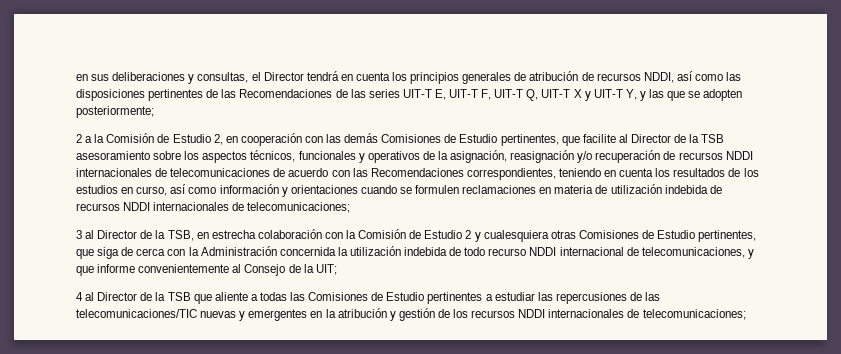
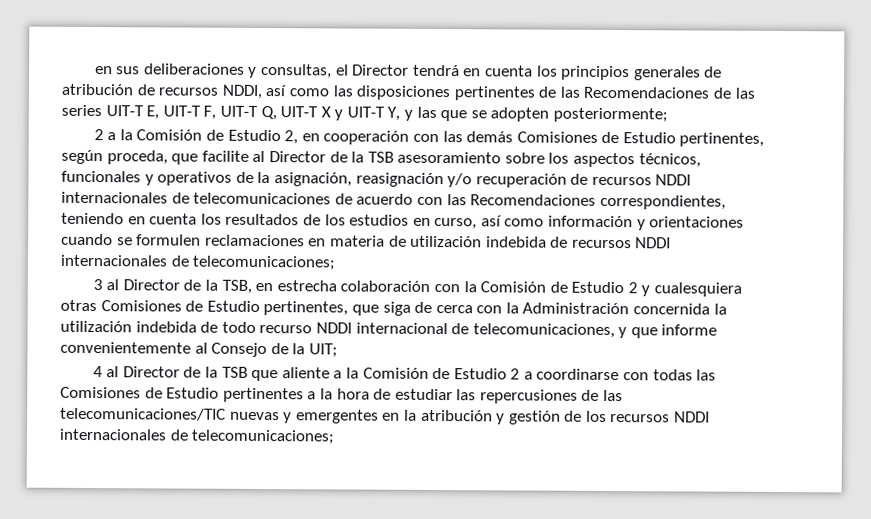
(559, 140) none -> [61,149,168,165] según proceda,
(258, 297) none -> [345,367,650,381] la Comisión de Estudio 2 a coordinarse con
(493, 297) none -> [319,388,392,400] la hora de

